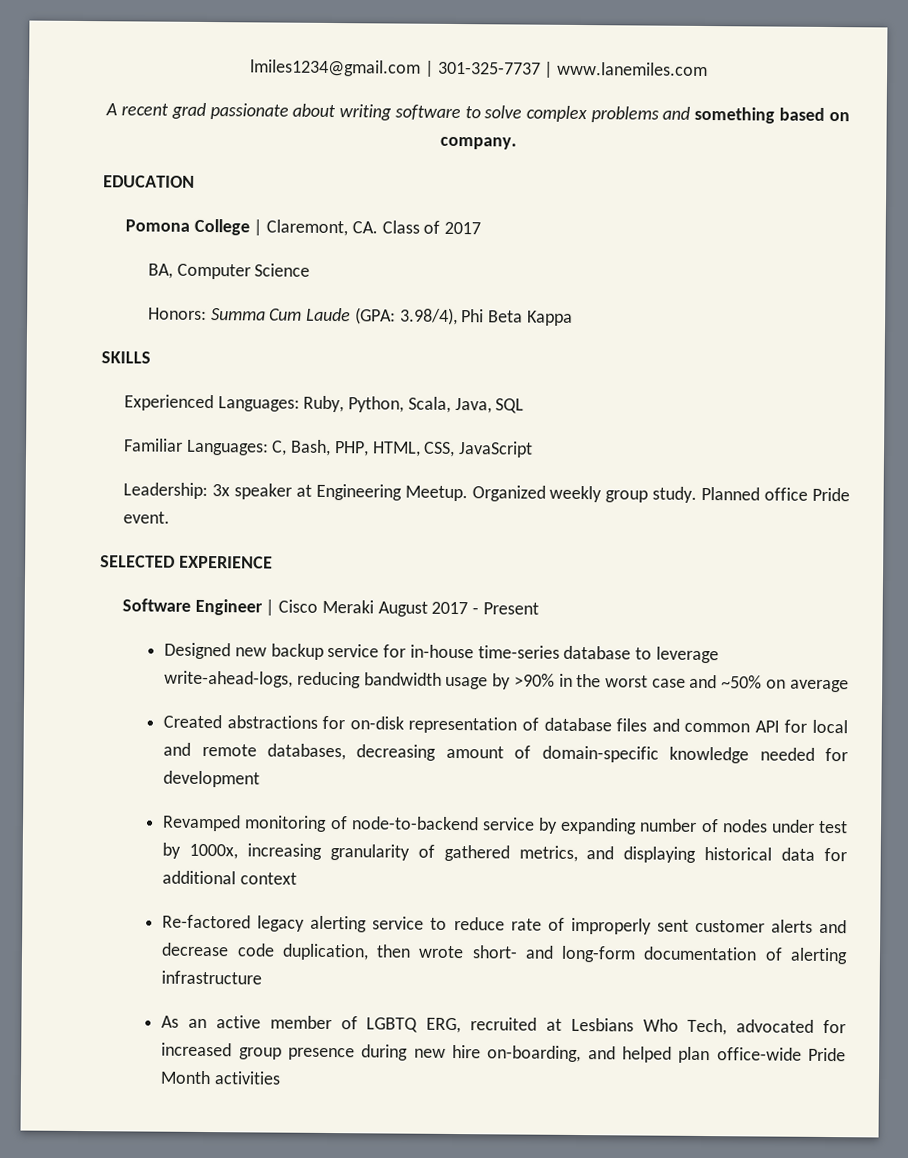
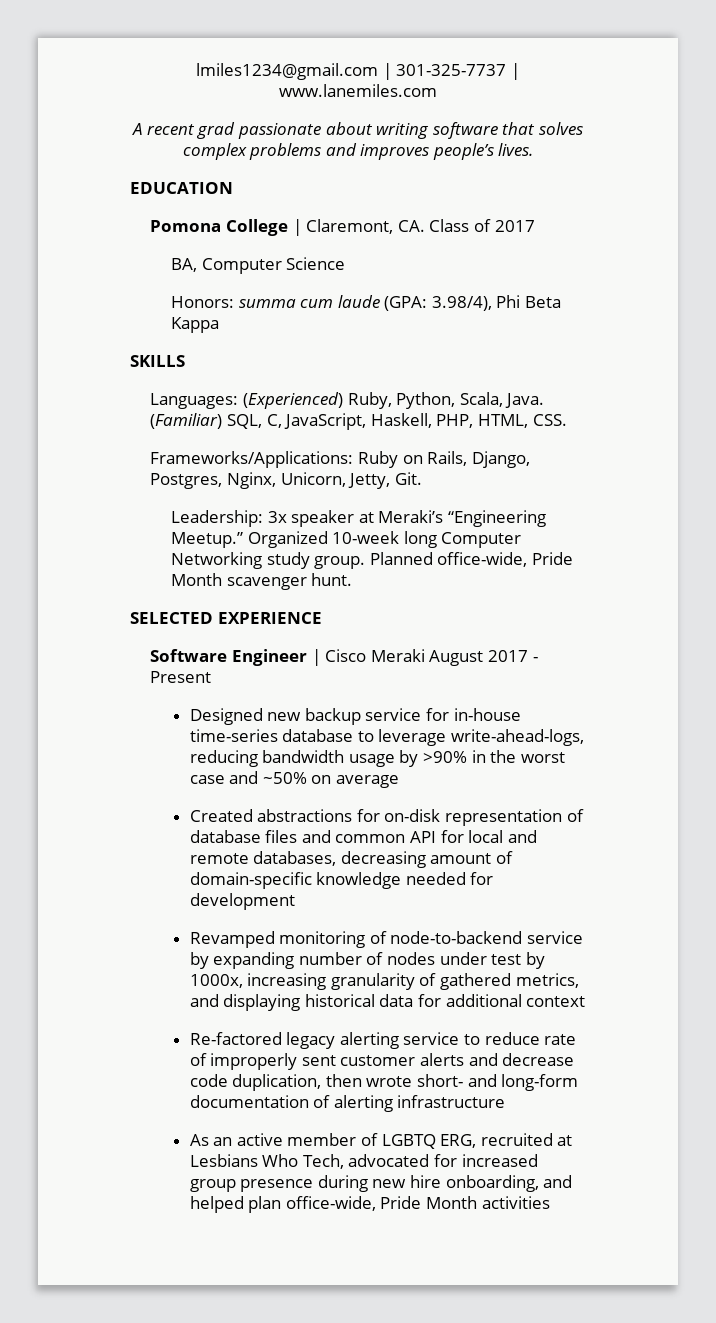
[464,105,523,119] to solve -> [502,122,583,135] that solves
[694,106,850,124] [439,136,517,150] something based on company. -> [360,143,534,160] improves people’s lives.
[210,307,352,322] Summa Cum Laude -> [238,295,380,308] summa cum laude
[123,394,300,412] Experienced Languages: -> [150,392,344,409] Languages: (Experienced)
[454,397,525,414] [123,438,534,458] [122,482,850,503] [122,511,170,524] Java, SQL // Familiar Languages: C, Bash, PHP, HTML, CSS, JavaScript // Leadership: 3x speaker at Engineering Meetup. Organized weekly group study. Planned office Pride event. -> [505,393,545,408] [150,413,567,430] [150,451,530,468] [150,472,422,489] [170,510,546,527] [170,531,522,548] [170,552,573,569] [170,573,353,590] Java. (Familiar) SQL, C, JavaScript, Haskell, PHP, HTML, CSS. // Frameworks/Applications: Ruby on Rails, Django, Postgres, Nginx, Unicorn, Jetty, Git. // Leadership: 3x speaker at Meraki’s “Engineering Meetup.” Organized 10-week long Computer Networking study group. Planned office-wide, Pride Month scavenger hunt.
[487,1045,582,1063] on-boarding, -> [445,1175,539,1192] onboarding,
[716,1047,802,1061] office-wide -> [285,1196,376,1211] office-wide,

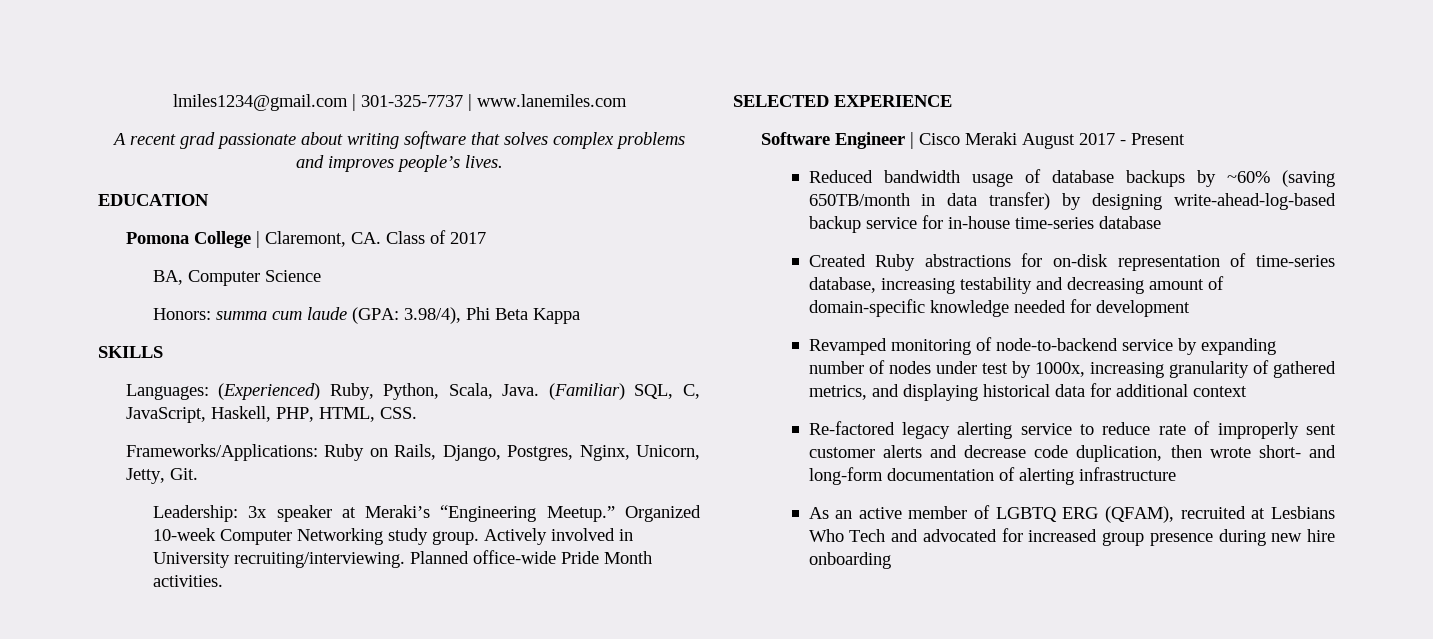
[403,531,437,548] long -> (217, 534) none
[369,552,573,567] [170,573,353,590] Planned office-wide, Pride Month scavenger hunt. -> [484,528,634,545] [153,550,653,568] [153,575,224,587] Actively involved in University recruiting/interviewing. Planned office-wide Pride Month activities.
[189,708,302,725] Designed new -> [808,169,1335,187] [808,192,1336,210] Reduced bandwidth usage of database backups by ~60% (saving 650TB/month in data transfer) by designing write-ahead-log-based
[357,729,585,746] [189,750,565,767] [189,771,400,788] to leverage write-ahead-logs, reducing bandwidth usage by >90% in the worst case and ~50% on average -> (1161, 222) none
(253, 815) none -> [875,254,916,271] Ruby
[189,830,537,843] [189,851,337,866] database files and common API for local and remote databases, -> [1256,255,1335,267] [808,277,1063,294] time-series database, increasing testability and
[440,1134,477,1148] ERG, -> [1062,506,1175,523] ERG (QFAM),
[302,1154,344,1169] Tech, -> [849,529,919,542] Tech and
[445,1175,573,1192] [189,1196,550,1213] onboarding, and helped plan office-wide, Pride Month activities -> [808,552,891,569] onboarding

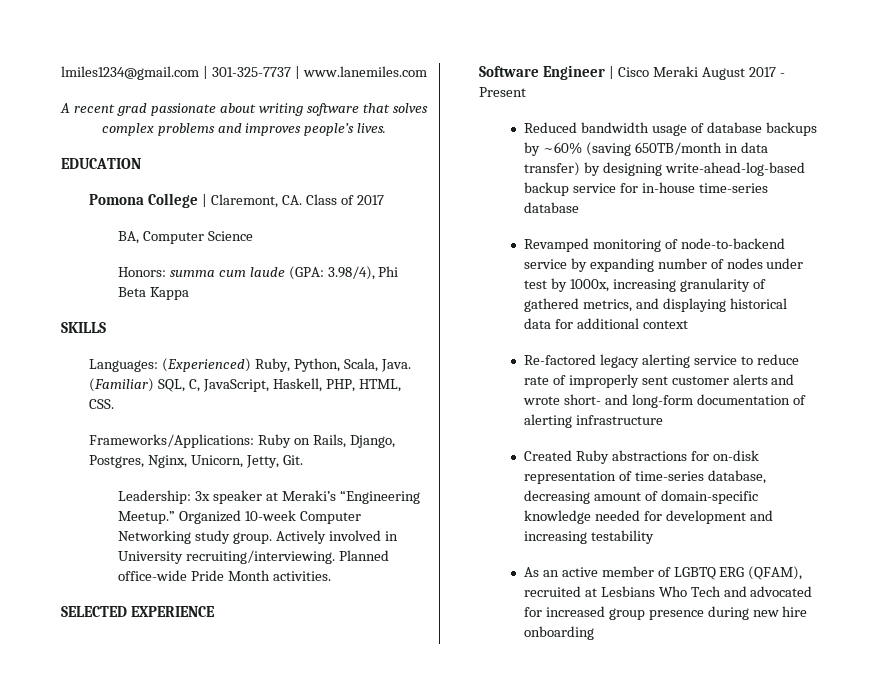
[808,253,1335,271] [808,276,1224,294] [808,299,1190,317] // Created Ruby abstractions for on-disk representation of time-series database, increasing testability and decreasing amount of domain-specific knowledge needed for development -> (579, 207) none
[964,445,1202,462] decrease code duplication, then -> (795, 379) none
(1176, 474) none -> [523,450,759,464] [523,470,766,484] [523,490,758,504] [523,510,773,524] [523,530,654,544] // Created Ruby abstractions for on-disk representation of time-series database, decreasing amount of domain-specific knowledge needed for development and increasing testability

